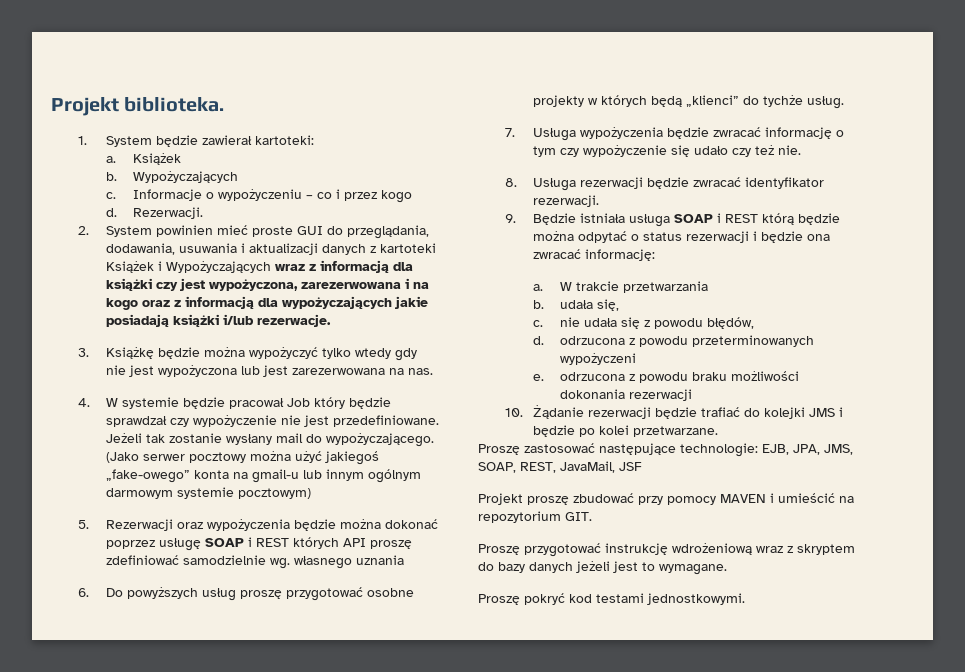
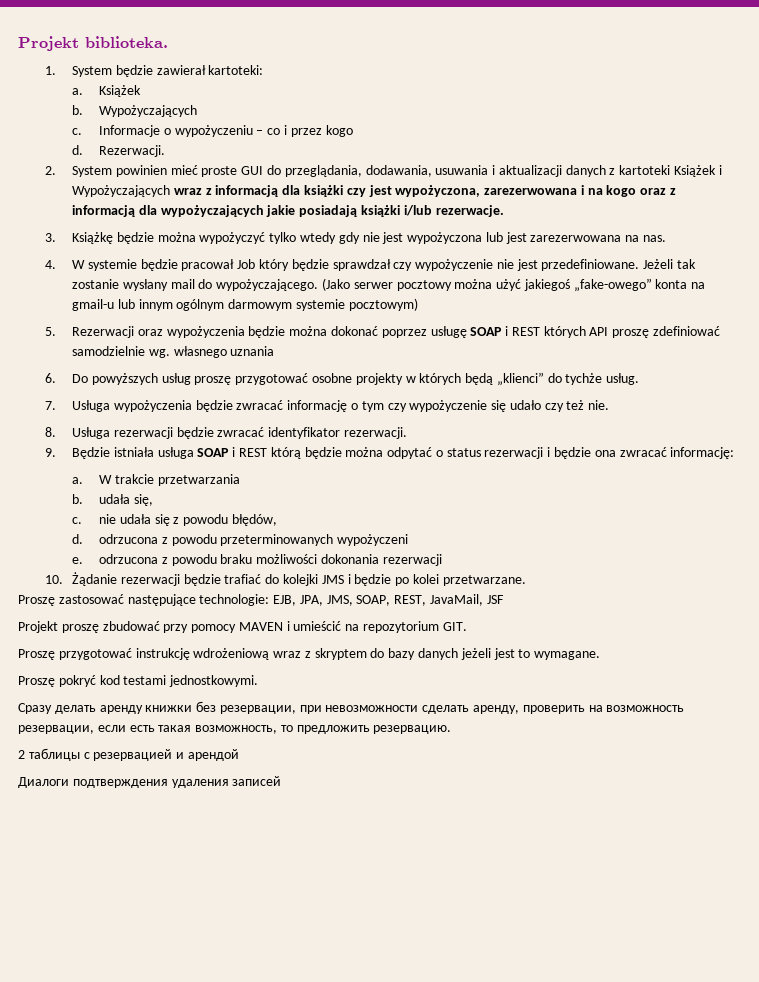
(745, 599) none -> [18,701,685,714] [18,725,452,734] [18,748,239,761] [18,776,282,788] // Сразу делать аренду книжки без резервации, при невозможности сделать аренду, проверить на возможность резервации, если есть такая возможность, то предложить резервацию. // 2 таблицы с резервацией и арендой // Диалоги подтверждения удаления записей

